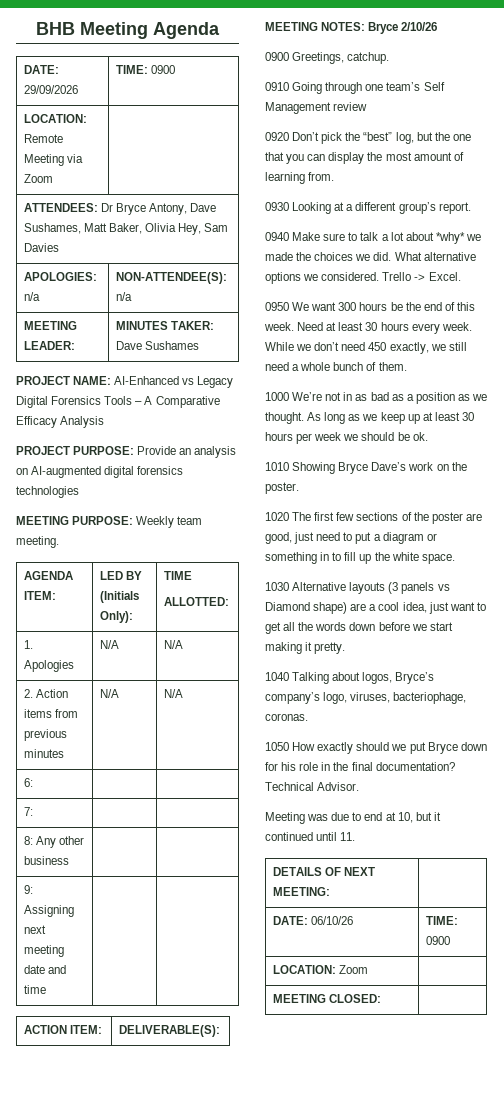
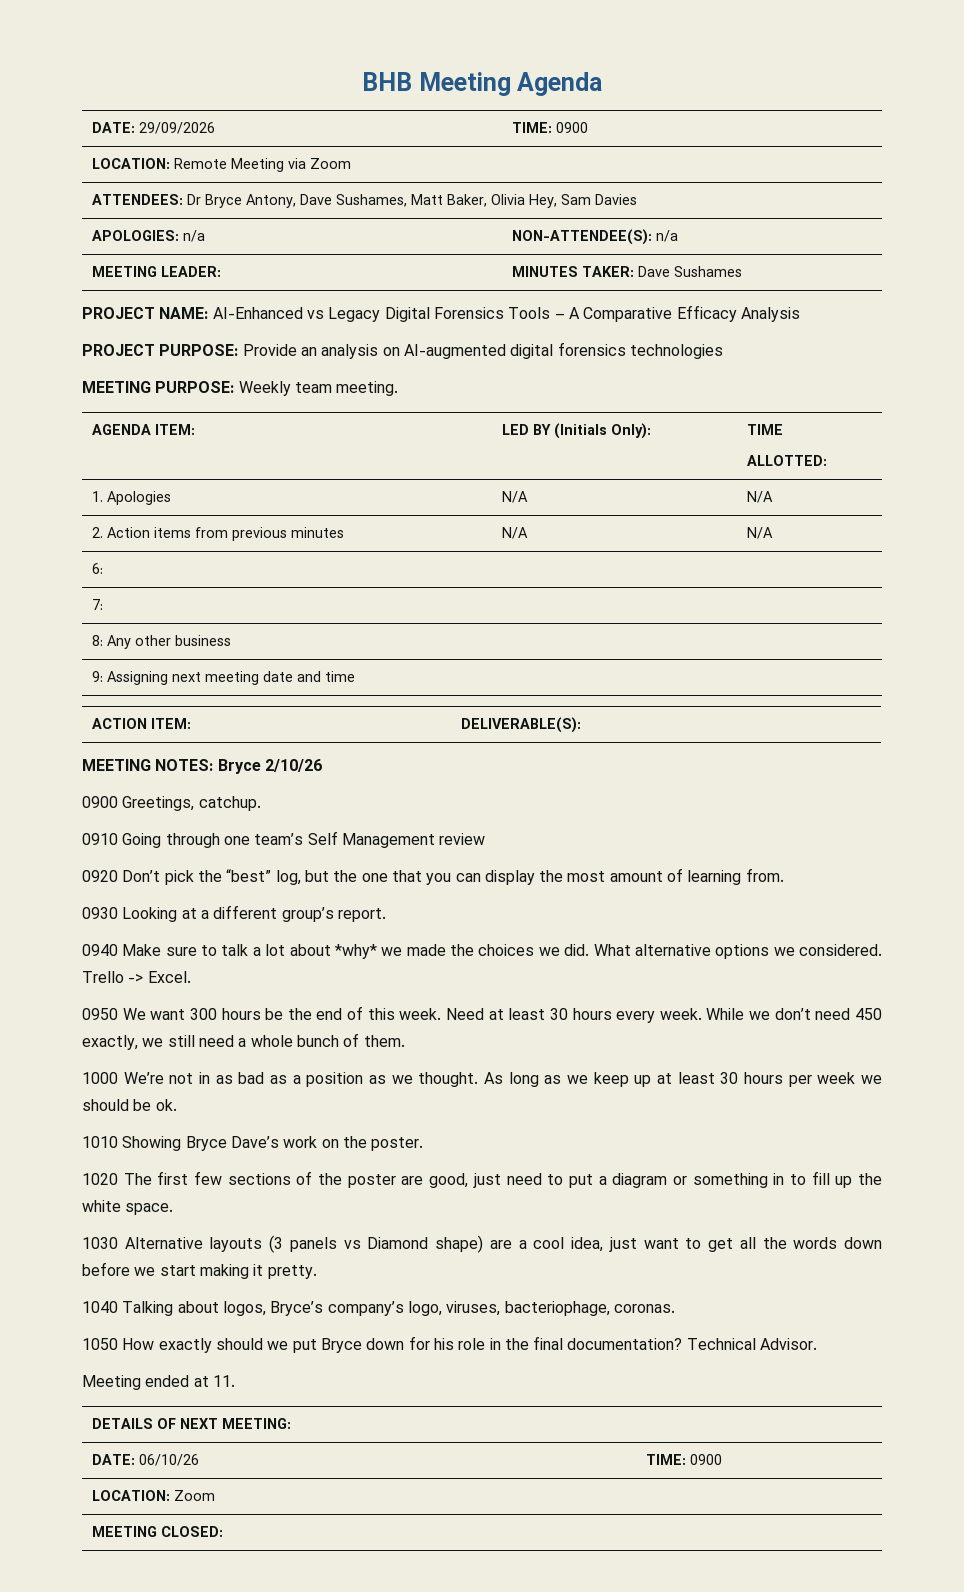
[307,812,441,823] [265,832,338,841] was due to end at 10, but it continued until -> [145,1375,209,1387] ended at

